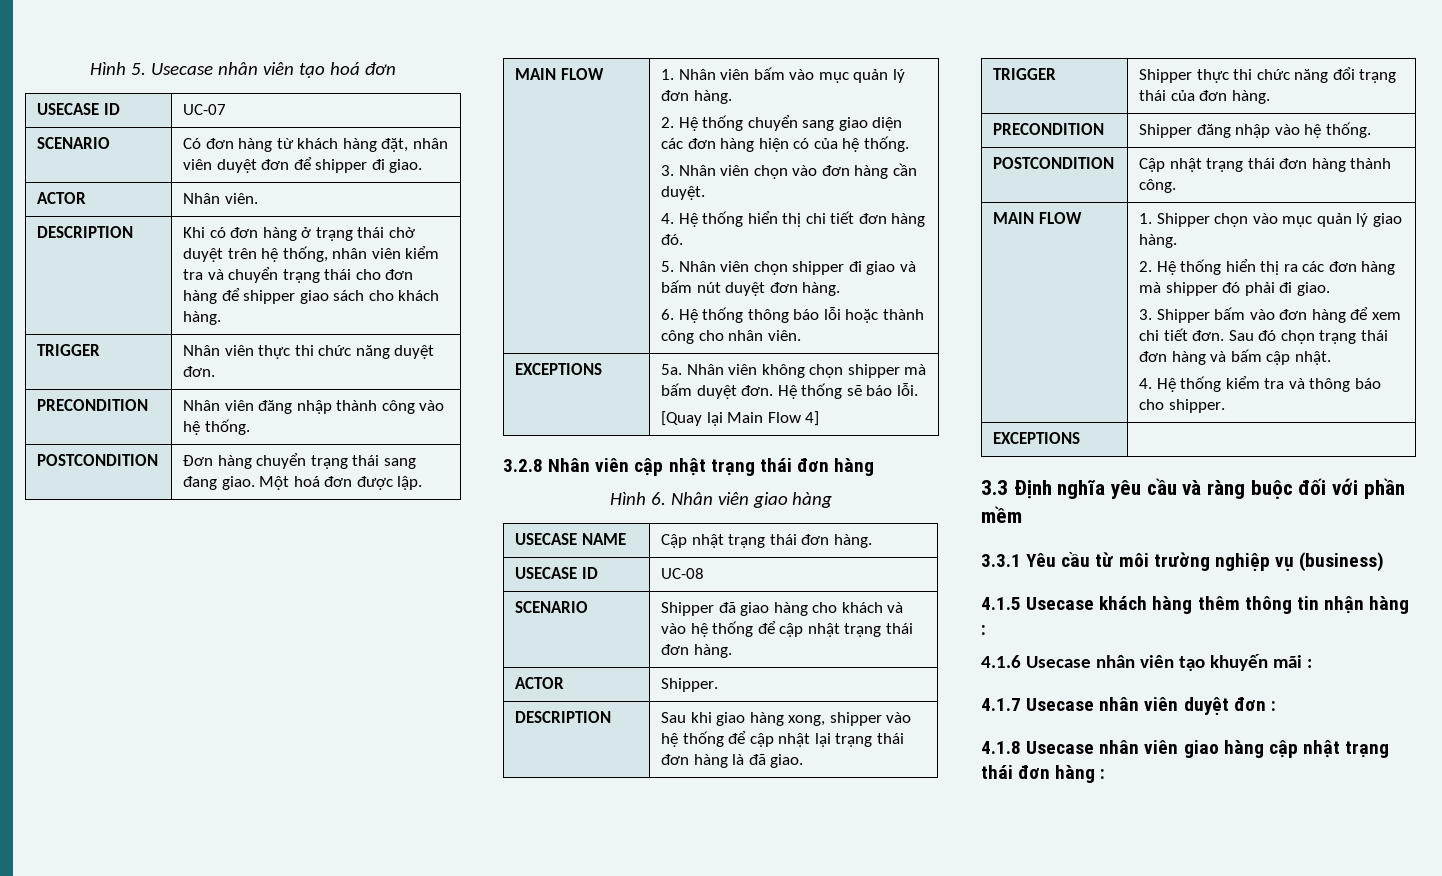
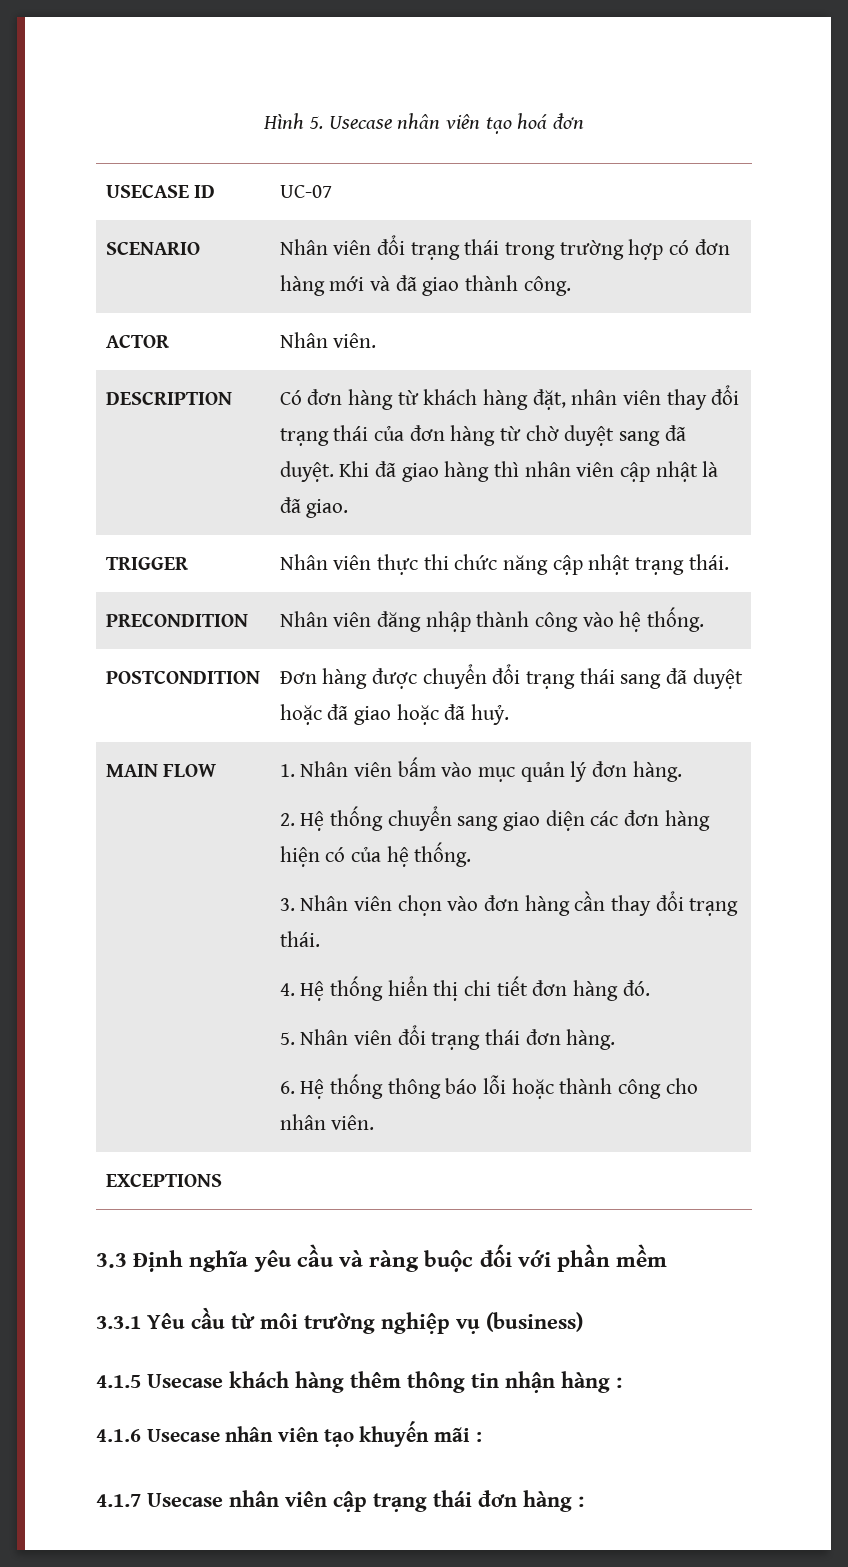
(111, 143) none -> [279,235,730,260] [279,275,571,296] [105,335,170,348] [279,332,377,348] [105,392,232,405] | Nhân viên đổi trạng thái trong trường hợp có đơn hàng mới và đã giao thành công. // ACTOR | Nhân viên. // DESCRIPTION
[216,157,423,173] [37,192,87,204] [183,193,258,204] [37,226,134,238] [183,227,415,241] [183,246,440,262] [183,267,414,283] [183,288,440,304] [183,311,222,325] duyệt đơn để shipper đi giao. // ACTOR | Nhân viên. // DESCRIPTION | Khi có đơn hàng ở trạng thái chờ duyệt trên hệ thống, nhân viên kiểm tra và chuyển trạng thái cho đơn hàng để shipper giao sách cho khách hàng. -> [666,385,740,410] [279,425,686,446] [279,461,719,482] [279,497,349,518] thay đổi trạng thái của đơn hàng từ chờ duyệt sang đã duyệt. Khi đã giao hàng thì nhân viên cập nhật là đã giao.
[394,345,435,359] [183,366,216,377] duyệt đơn. -> [552,554,729,575] cập nhật trạng thái.
[256,453,416,469] [183,476,423,490] chuyển trạng thái sang đang giao. Một hoá đơn được lập. -> [372,664,743,689] [279,704,510,725] được chuyển đổi trạng thái sang đã duyệt hoặc đã giao hoặc đã huỷ.
[661,186,706,200] duyệt. -> [611,891,739,916] [279,931,320,947] thay đổi trạng thái.
[753,261,916,275] [661,280,766,296] chọn shipper đi giao và bấm nút duyệt -> [397,1025,521,1050] đổi trạng thái
[515,363,603,375] [661,364,927,378] [661,383,918,399] [661,411,820,426] [503,458,875,476] [609,492,833,508] [515,533,626,545] [661,534,872,548] [515,567,598,579] [661,568,705,579] [515,601,589,613] [661,602,904,616] [661,621,913,637] [661,644,732,658] [515,677,565,689] [661,678,719,692] [515,711,612,723] [661,712,912,726] [661,731,904,747] [661,754,804,768] [993,68,1057,80] [1139,67,1397,83] [1139,90,1270,104] [993,123,1105,135] [1139,122,1371,138] [993,157,1115,169] [1139,158,1392,172] [1139,179,1177,193] [993,212,1082,224] [1139,213,1402,227] [1139,234,1178,248] [1139,259,1395,275] [1139,282,1330,296] [1139,307,1401,323] [1139,328,1388,344] [1139,349,1331,365] [1139,376,1381,392] [1139,399,1225,413] // EXCEPTIONS | 5a. Nhân viên không chọn shipper mà bấm duyệt đơn. Hệ thống sẽ báo lỗi. // [Quay lại Main Flow 4] // 3.2.8 Nhân viên cập nhật trạng thái đơn hàng // Hình 6. Nhân viên giao hàng // USECASE NAME | Cập nhật trạng thái đơn hàng. // USECASE ID | UC-08 // SCENARIO | Shipper đã giao hàng cho khách và vào hệ thống để cập nhật trạng thái đơn hàng. // ACTOR | Shipper. // DESCRIPTION | Sau khi giao hàng xong, shipper vào hệ thống để cập nhật lại trạng thái đơn hàng là đã giao. // TRIGGER | Shipper thực thi chức năng đổi trạng thái của đơn hàng. // PRECONDITION | Shipper đăng nhập vào hệ thống. // POSTCONDITION | Cập nhật trạng thái đơn hàng thành công. // MAIN FLOW | 1. Shipper chọn vào mục quản lý giao hàng. // 2. Hệ thống hiển thị ra các đơn hàng mà shipper đó phải đi giao. // 3. Shipper bấm vào đơn hàng để xem chi tiết đơn. Sau đó chọn trạng thái đơn hàng và bấm cập nhật. // 4. Hệ thống kiểm tra và thông báo cho shipper. -> (375, 1122) none
[1183,697,1276,715] [981,740,1340,758] duyệt đơn : // 4.1.8 Usecase nhân viên giao hàng cập nhật -> [333,1491,367,1512] cập

